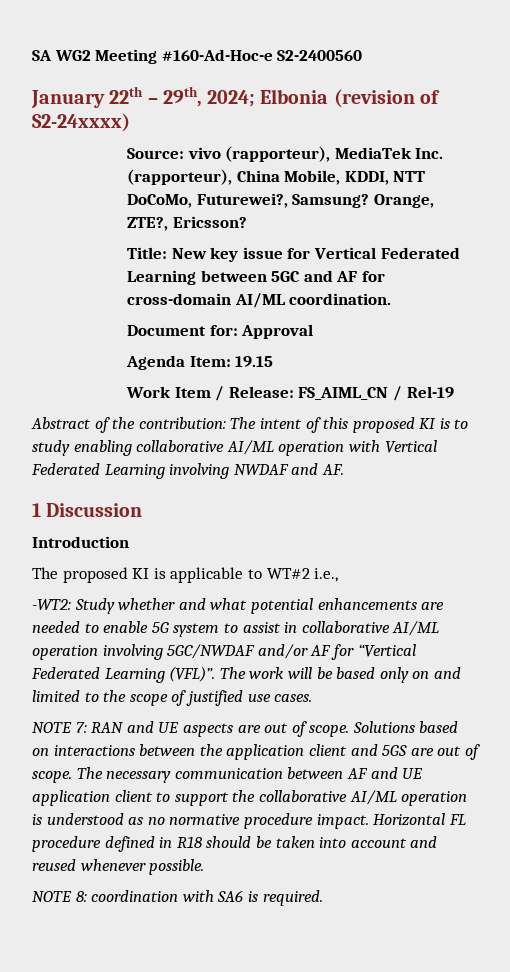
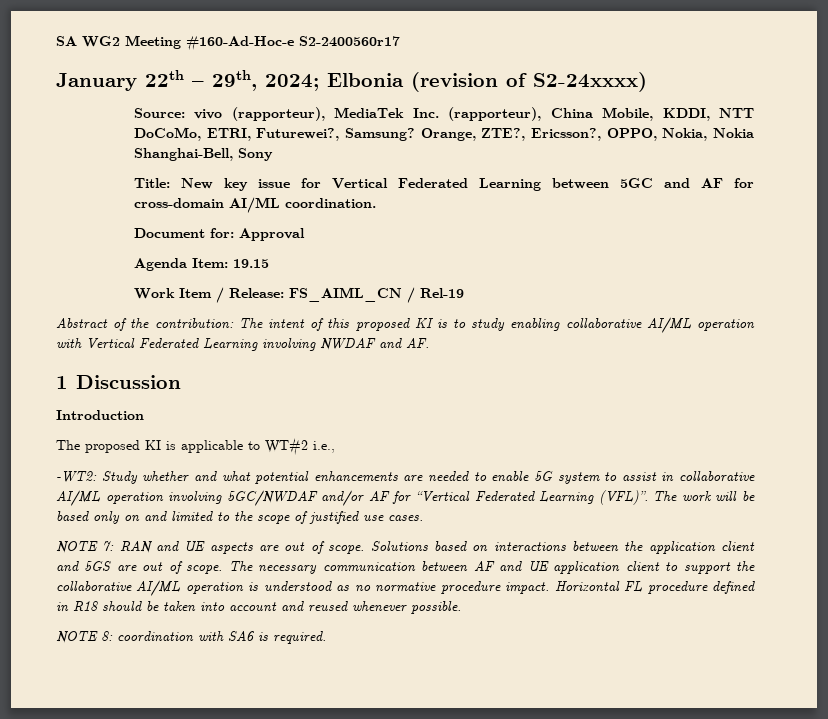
[277,50,363,61] S2-2400560 -> [299,36,400,47] S2-2400560r17
(193, 201) none -> [206,128,251,141] ETRI,
[172,216,247,228] Ericsson? -> [530,128,754,141] [133,148,273,161] Ericsson?, OPPO, Nokia, Nokia Shanghai-Bell, Sony

